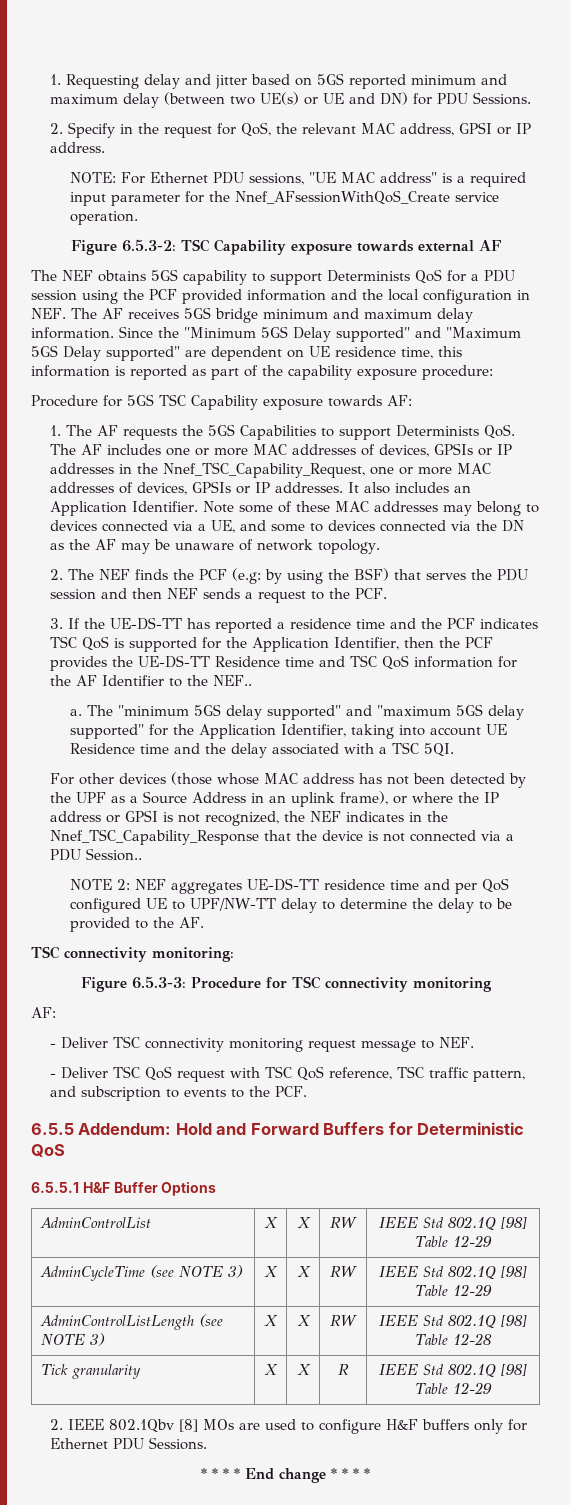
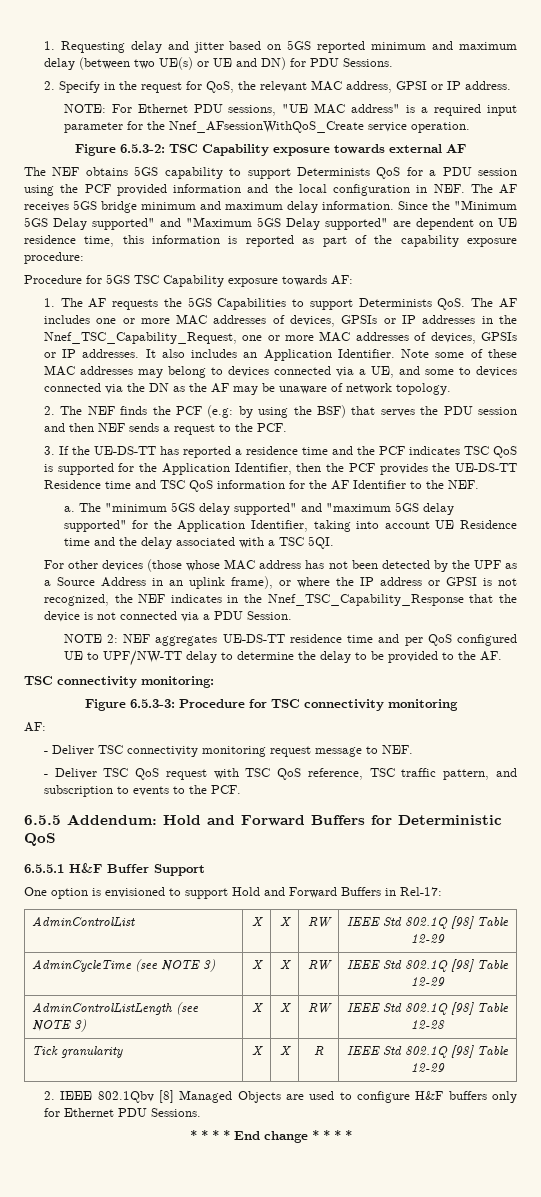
[213,675,253,686] NEF.. -> [447,480,479,489] NEF.
[86,848,143,861] Session.. -> [246,611,292,620] Session.
[161,1181,217,1196] Options -> [154,864,205,876] [24,887,442,899] Support // One option is envisioned to support Hold and Forward Buffers in Rel-17:
[203,1419,235,1430] MOs -> [179,1090,281,1103] Managed Objects

